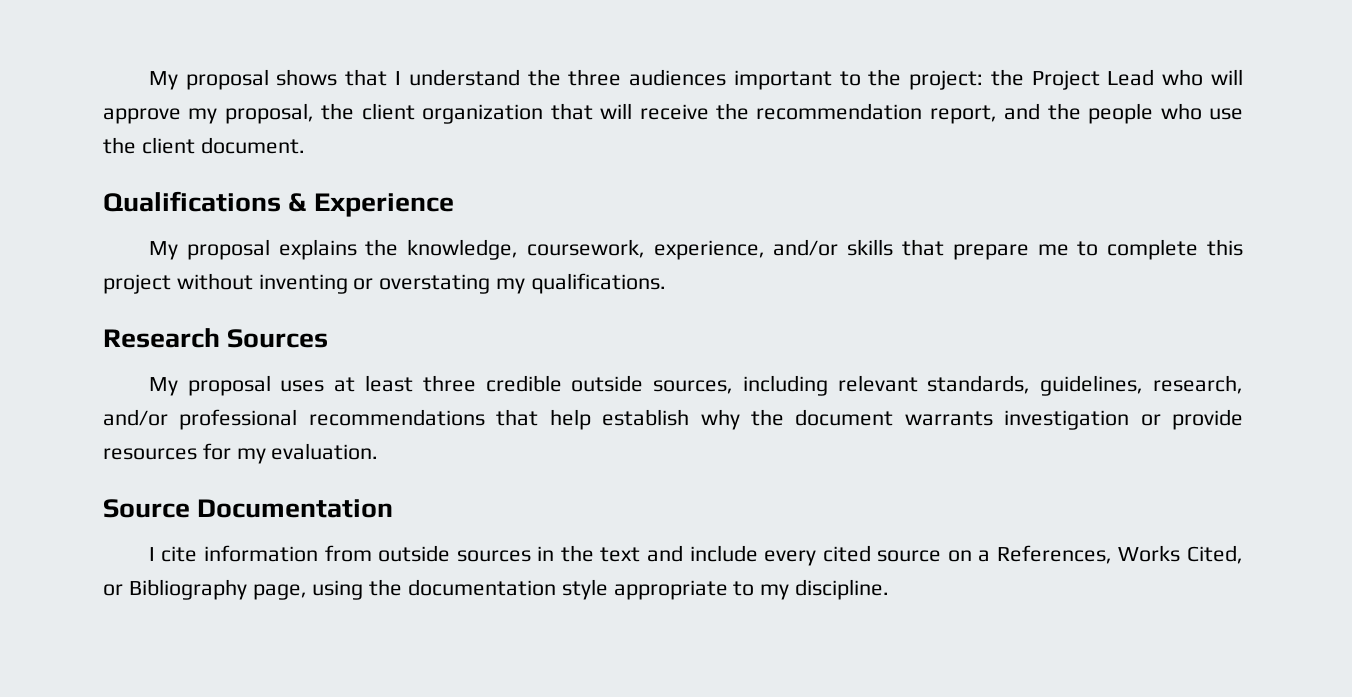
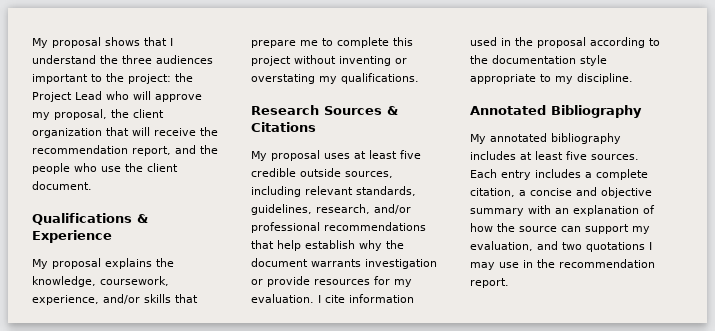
(329, 338) none -> [387,106,398,115] [251,122,316,132] & Citations
[422,375,476,392] three -> [400,150,421,159] five
[103,499,394,518] // Source Documentation // -> (314, 298) none
[324,545,1243,566] [103,579,364,600] from outside sources in the text and include every cited source on a References, Works Cited, or Bibliography page, using -> [470,37,660,48] used in the proposal according to
(890, 589) none -> [470,105,642,118] [470,133,621,144] [470,151,639,160] [470,169,648,180] [470,187,652,198] [470,205,655,216] [470,223,650,234] [470,241,652,252] [470,259,655,270] [470,278,509,288] // Annotated Bibliography // My annotated bibliography includes at least five sources. Each entry includes a complete citation, a concise and objective summary with an explanation of how the source can support my evaluation, and two quotations I may use in the recommendation report.

